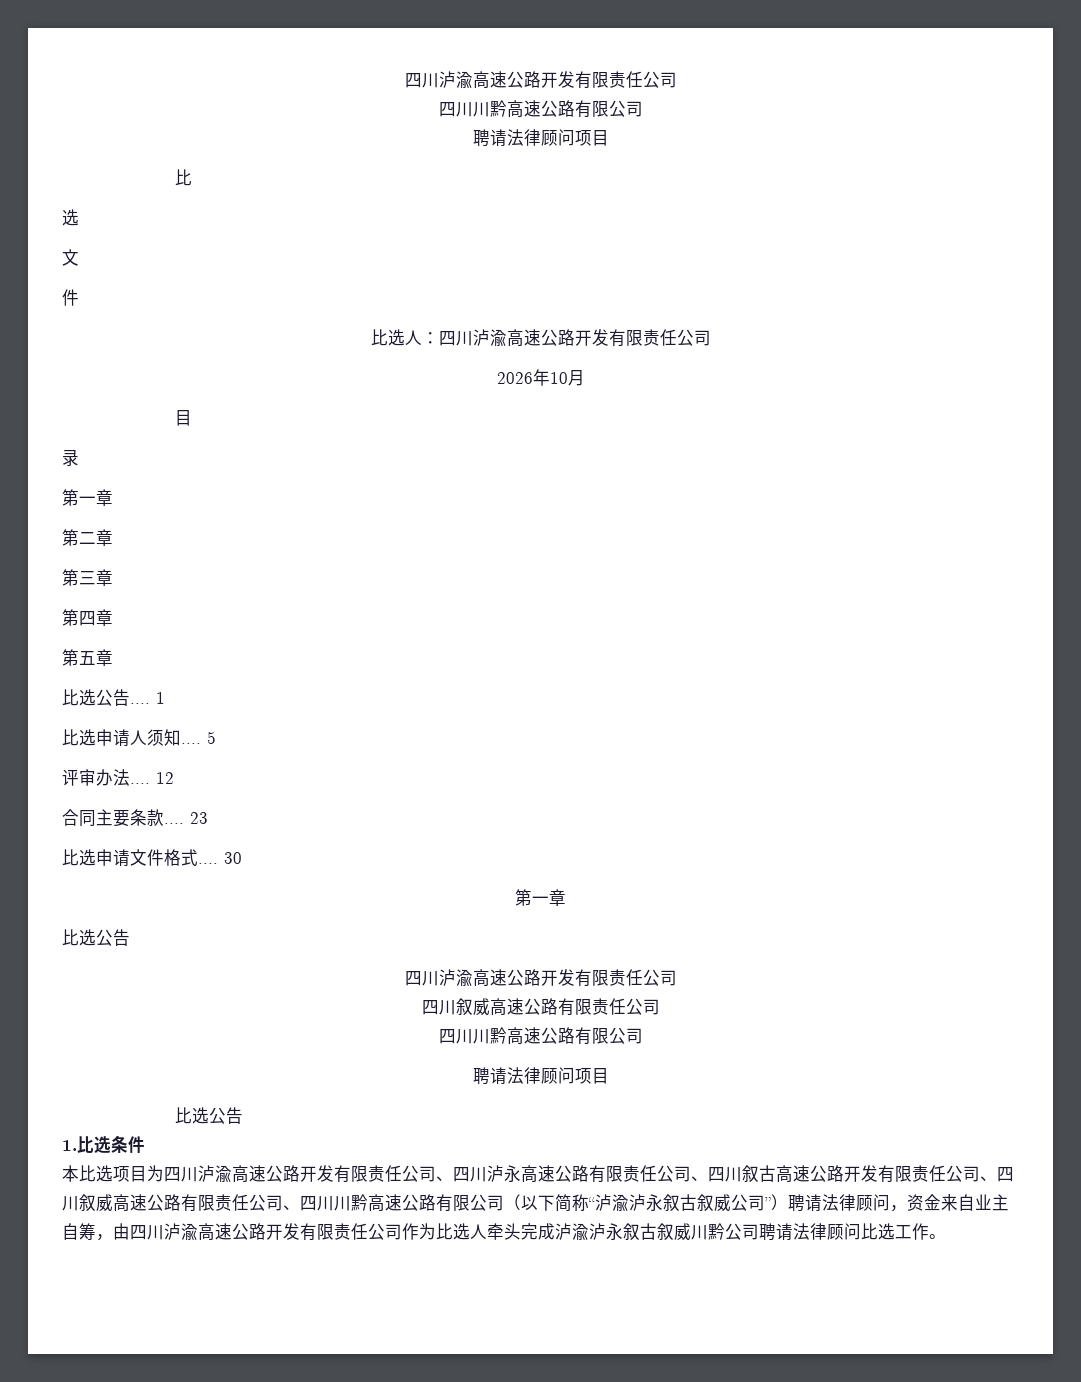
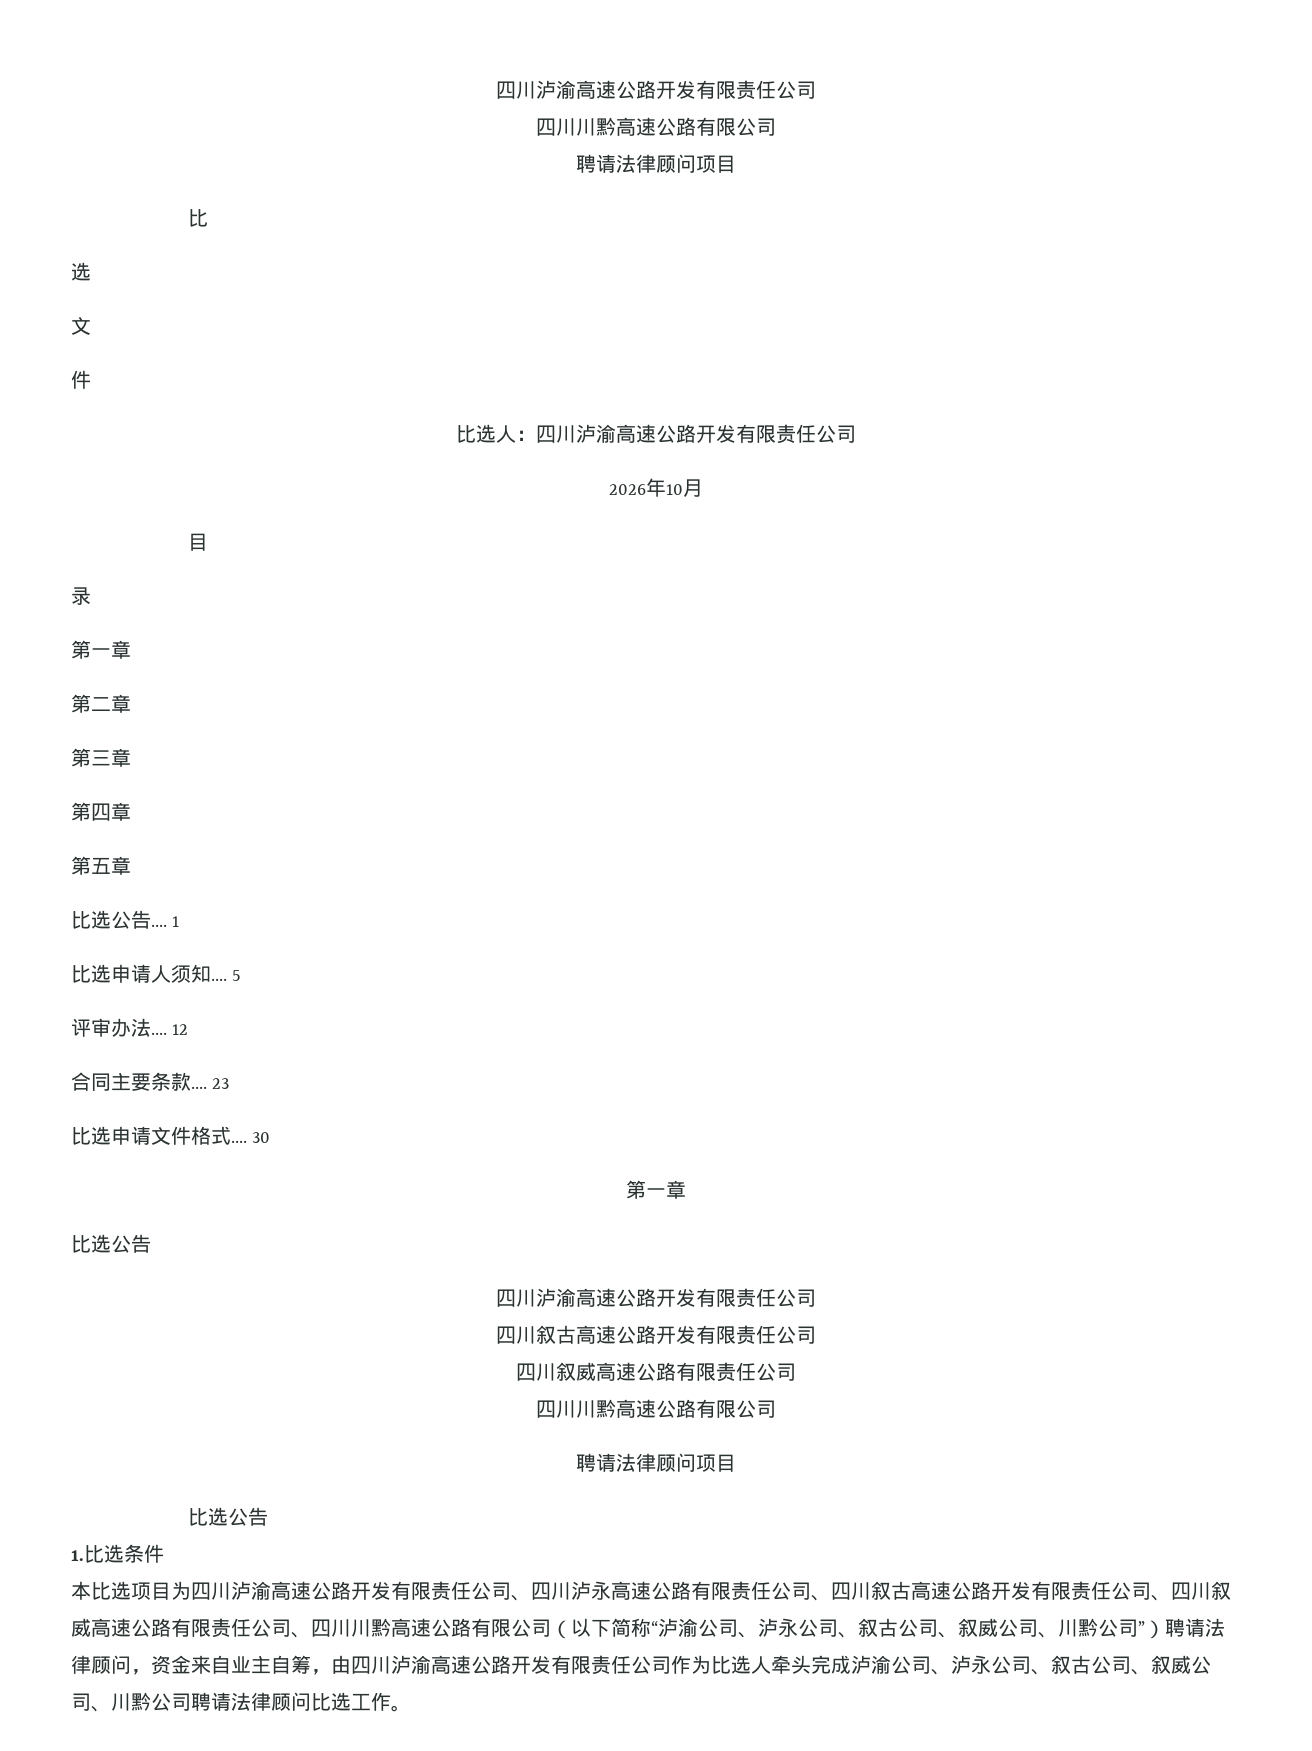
(677, 978) none -> [496,1325,816,1345] // 四川叙古高速公路开发有限责任公司
[629,1194,731,1212] 泸永叙古叙威 -> [698,1618,1098,1638] 公司、泸永公司、叙古公司、叙威公司、川黔
[589,1223,691,1241] 泸永叙古叙威 -> [891,1655,1211,1675] [71,1693,111,1712] 公司、泸永公司、叙古公司、叙威公司、

